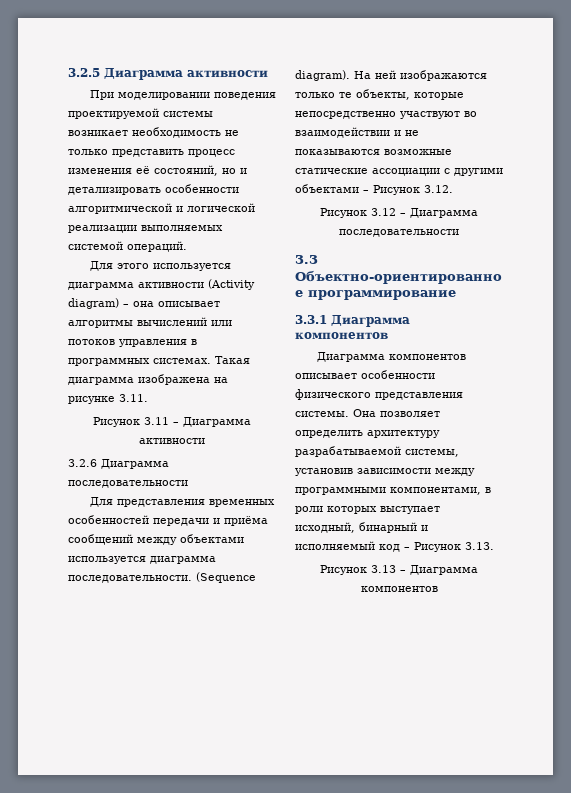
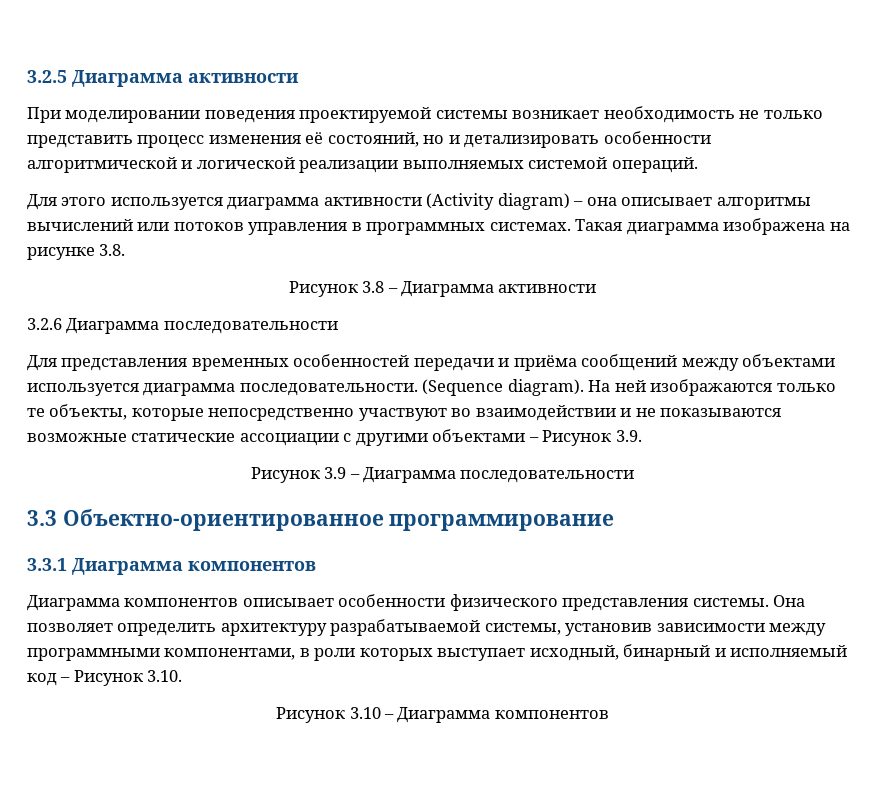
[119,394,148,402] [93,417,169,427] 3.11. // Рисунок 3.11 -> [99,244,126,256] [288,281,385,297] 3.8. // Рисунок 3.8
[424,185,453,193] [320,208,396,218] 3.12. // Рисунок 3.12 -> [615,430,642,442] [250,467,347,483] 3.9. // Рисунок 3.9
[465,542,494,550] [320,565,396,575] 3.13. // Рисунок 3.13 -> [147,670,183,682] [276,707,381,723] 3.10. // Рисунок 3.10

